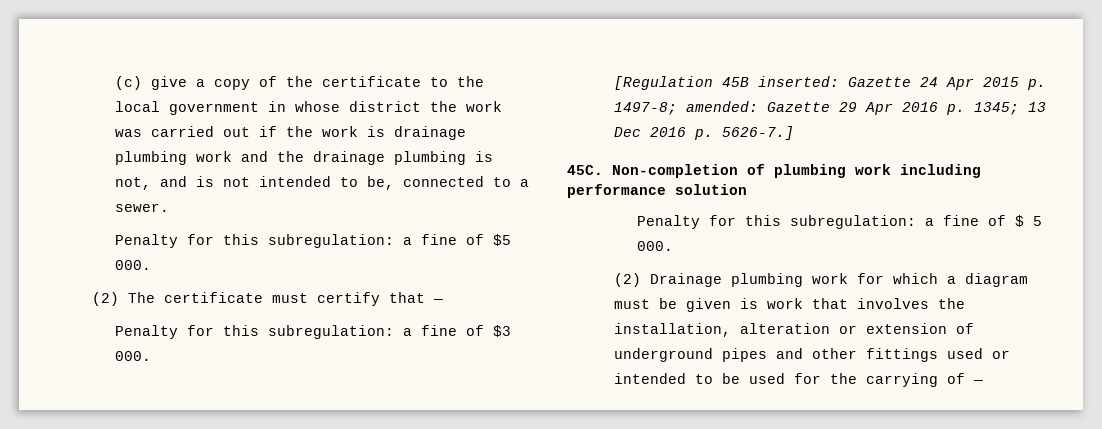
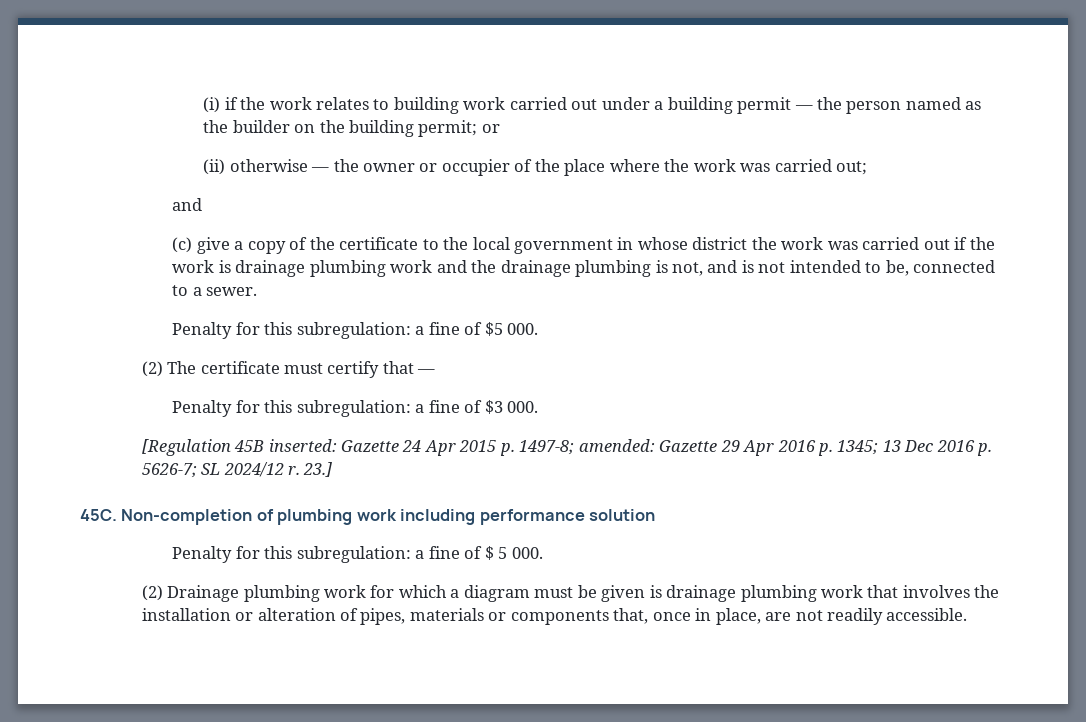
(115, 83) none -> [203,97,982,114] [203,120,500,137] [203,159,868,176] [172,198,203,211] (i) if the work relates to building work carried out under a building permit — the person named as the builder on the building permit; or // (ii) otherwise — the owner or occupier of the place where the work was carried out; // and //
[721,126,794,140] 5626-7.] -> [141,462,333,478] 5626-7; SL 2024/12 r. 23.]
(758, 303) none -> [666,585,817,602] drainage plumbing
[613,323,974,337] [613,348,1010,362] [613,373,983,387] installation, alteration or extension of underground pipes and other fittings used or intended to be used for the carrying of — -> [141,608,968,625] installation or alteration of pipes, materials or components that, once in place, are not readily accessible.

